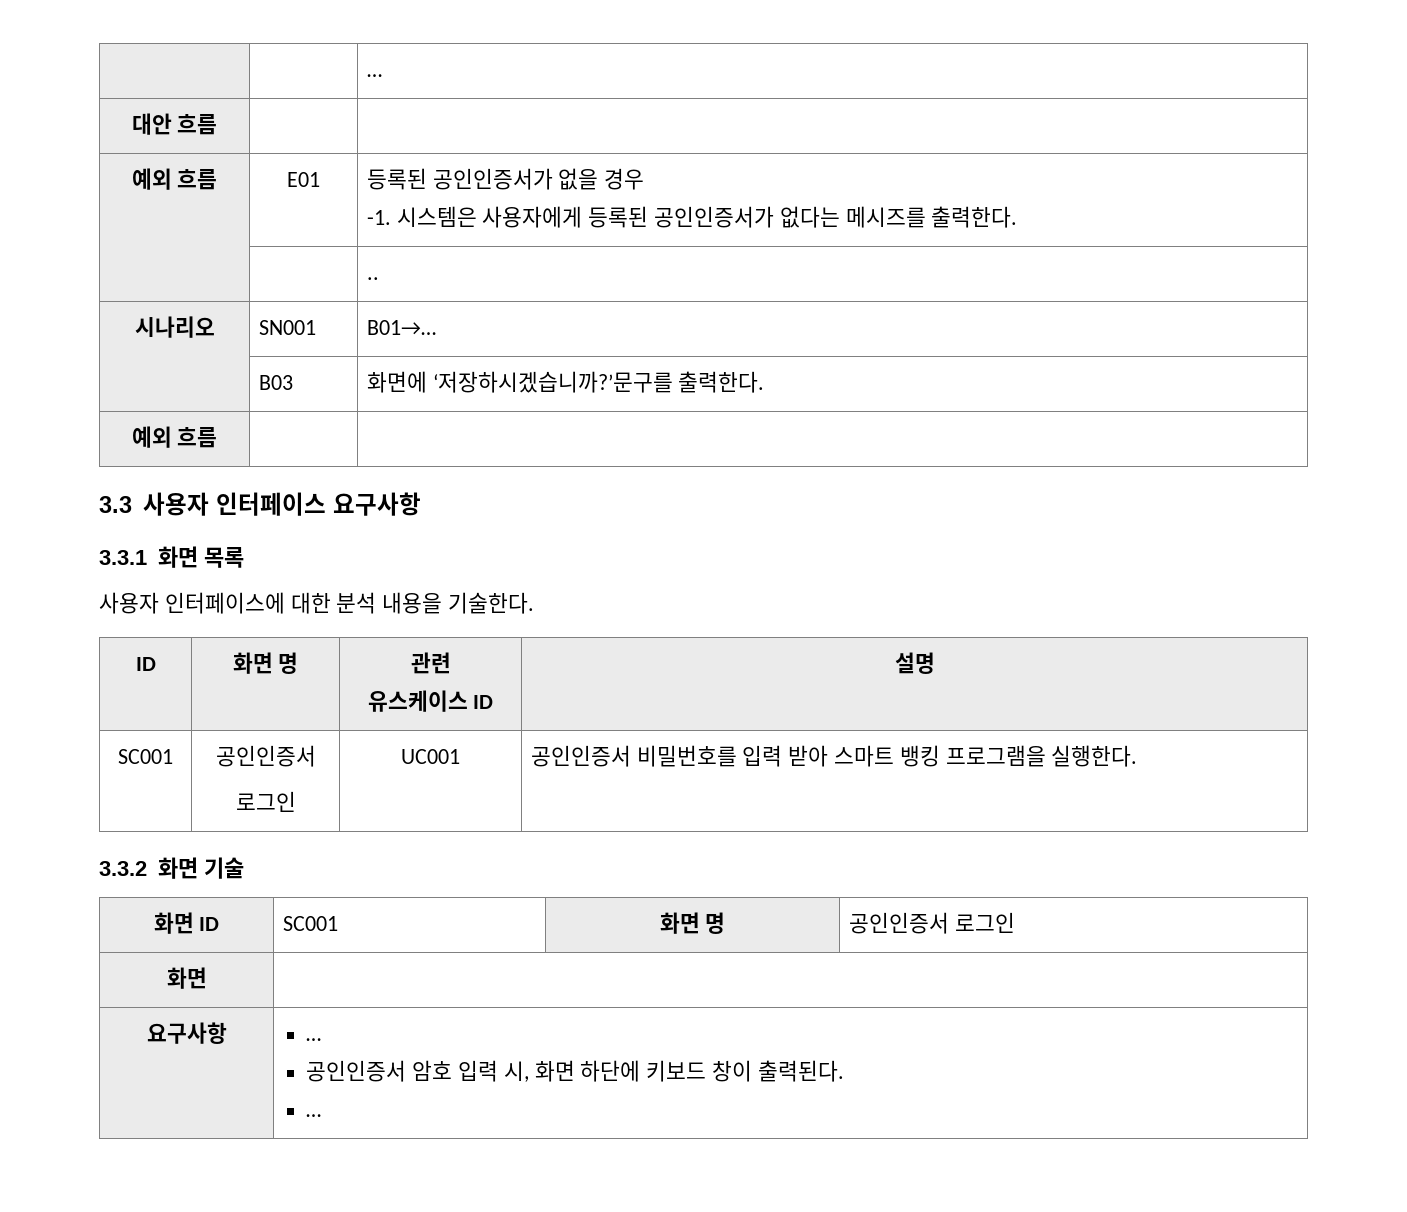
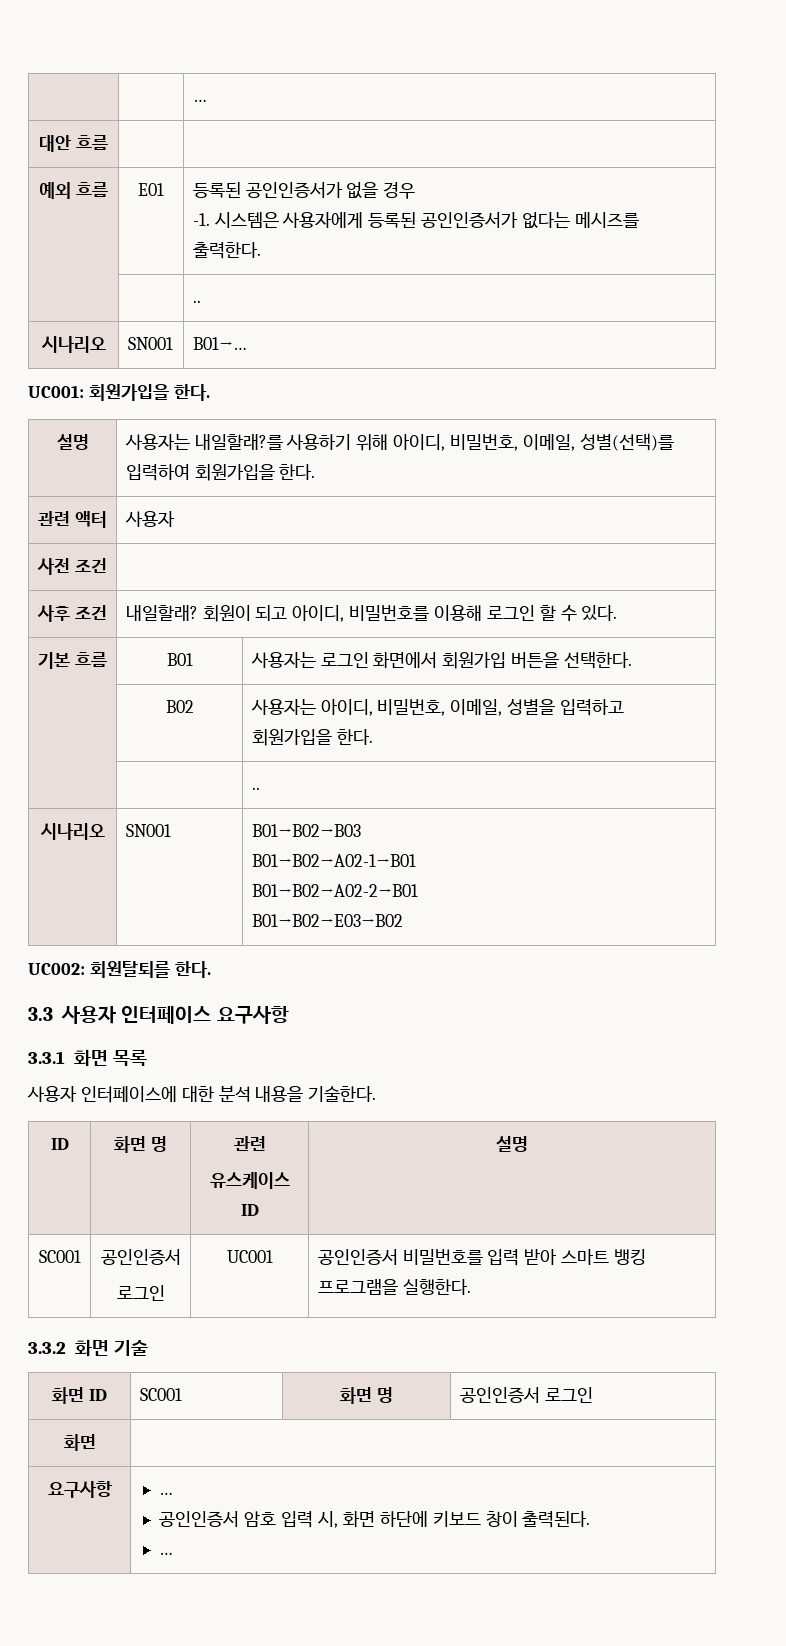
[258,375,293,390] [366,371,765,393] [131,426,218,448] // | B03 | 화면에 ‘저장하시겠습니까?’문구를 출력한다. // 예외 흐름 | | -> [28,384,210,401] [56,434,89,450] [124,433,674,451] [125,464,316,481] [38,511,107,528] [124,511,175,527] [37,558,107,575] [37,605,107,622] [125,605,618,622] [38,652,107,669] [166,653,193,666] [250,651,632,669] [165,700,194,713] [250,699,624,716] [251,729,373,746] [251,787,260,790] [39,823,105,840] [125,824,171,837] [251,824,361,837] [251,854,416,867] [251,884,418,897] [251,914,403,927] [28,961,211,978] // UC001: 회원가입을 한다. // 설명 | 사용자는 내일할래?를 사용하기 위해 아이디, 비밀번호, 이메일, 성별(선택)를 입력하여 회원가입을 한다. // 관련 액터 | 사용자 // 사전 조건 | // 사후 조건 | 내일할래? 회원이 되고 아이디, 비밀번호를 이용해 로그인 할 수 있다. // 기본 흐름 | B01 | 사용자는 로그인 화면에서 회원가입 버튼을 선택한다. // | B02 | 사용자는 아이디, 비밀번호, 이메일, 성별을 입력하고 회원가입을 한다. // | | .. // 시나리오 | SN001 | B01→B02→B03 // B01→B02→A02-1→B01 // B01→B02→A02-2→B01 // B01→B02→E03→B02 // UC002: 회원탈퇴를 한다.

